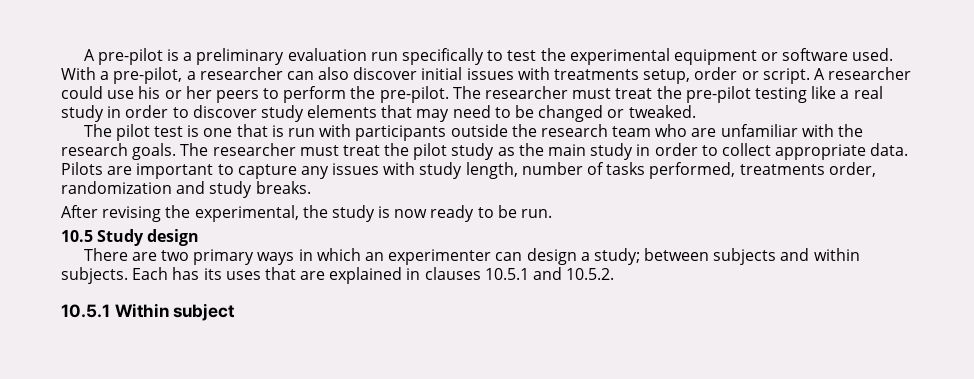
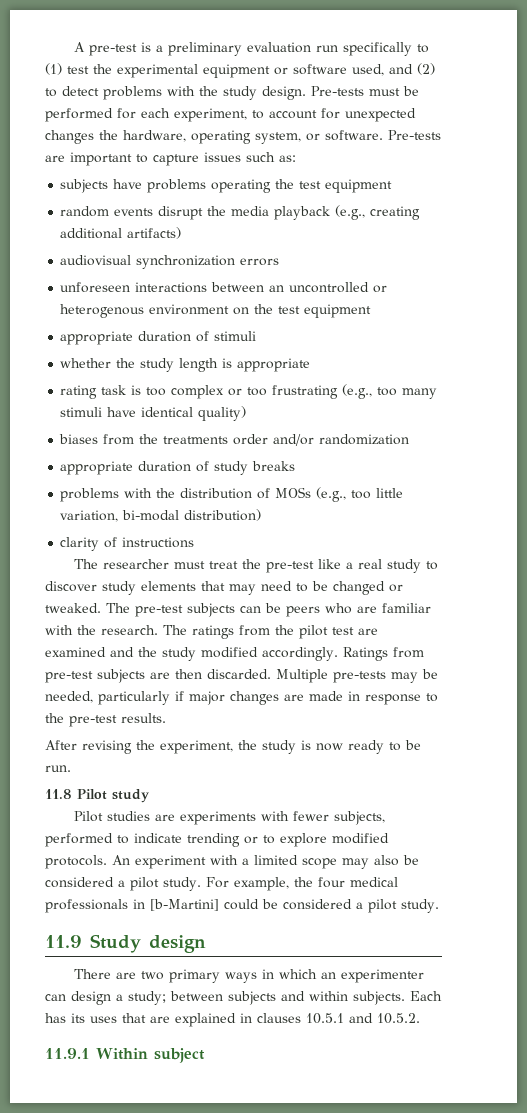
[83,48,163,65] A pre-pilot -> [73,42,137,56] A pre-test
(504, 55) none -> [45,63,62,75] (1)
[852,48,894,61] [61,67,912,84] [61,86,807,103] used. With a pre-pilot, a researcher can also discover initial issues with treatments setup, order or script. A researcher could use his or her peers to perform the pre-pilot. The researcher must treat the pre-pilot testing -> [352,63,435,76] [45,86,419,100] [45,108,416,122] [45,130,441,144] [45,152,296,166] [60,179,393,193] [60,205,421,220] [60,227,182,239] [60,255,280,269] [60,282,388,293] [60,304,372,318] [60,331,257,345] [60,358,311,372] [60,384,438,399] [60,406,247,421] [59,434,410,446] [60,461,296,475] [60,487,404,502] [60,509,262,522] [60,537,195,551] [73,559,314,573] used, and (2) to detect problems with the study design. Pre-tests must be performed for each experiment, to account for unexpected changes the hardware, operating system, or software. Pre-tests are important to capture issues such as: // subjects have problems operating the test equipment // random events disrupt the media playback (e.g., creating additional artifacts) // audiovisual synchronization errors // unforeseen interactions between an uncontrolled or heterogenous environment on the test equipment // appropriate duration of stimuli // whether the study length is appropriate // rating task is too complex or too frustrating (e.g., too many stimuli have identical quality) // biases from the treatments order and/or randomization // appropriate duration of study breaks // problems with the distribution of MOSs (e.g., too little variation, bi-modal distribution) // clarity of instructions // The researcher must treat the pre-test
[107,105,169,118] in order -> (421, 566) none
[83,124,863,141] [61,143,909,160] [61,162,876,179] [61,181,311,198] // The pilot test is one that is run with participants outside the research team who are unfamiliar with the research goals. The researcher must treat the pilot study as the main study in order to collect appropriate data. Pilots are important to capture any issues with study length, number of tasks performed, treatments order, randomization and study breaks. -> [106,603,431,617] [45,625,378,639] [45,647,424,661] [45,669,438,683] [45,691,438,705] [45,713,166,727] The pre-test subjects can be peers who are familiar with the research. The ratings from the pilot test are examined and the study modified accordingly. Ratings from pre-test subjects are then discarded. Multiple pre-tests may be needed, particularly if major changes are made in response to the pre-test results.
[194,205,299,222] experimental, -> [160,740,233,754] experiment,
[61,230,93,242] 10.5 -> [45,789,149,803] [73,811,385,825] [45,833,389,847] [45,855,419,869] [45,877,398,891] [45,899,439,913] [45,935,82,948] 11.8 Pilot study // Pilot studies are experiments with fewer subjects, performed to indicate trending or to explore modified protocols. An experiment with a limited scope may also be considered a pilot study. For example, the four medical professionals in [b-Martini] could be considered a pilot study. // 11.9
[61,304,110,318] 10.5.1 -> [45,1048,90,1059] 11.9.1

